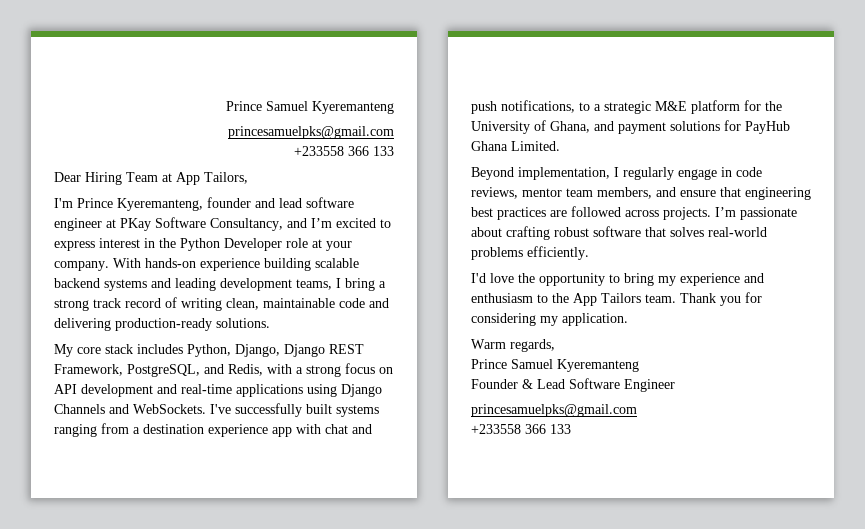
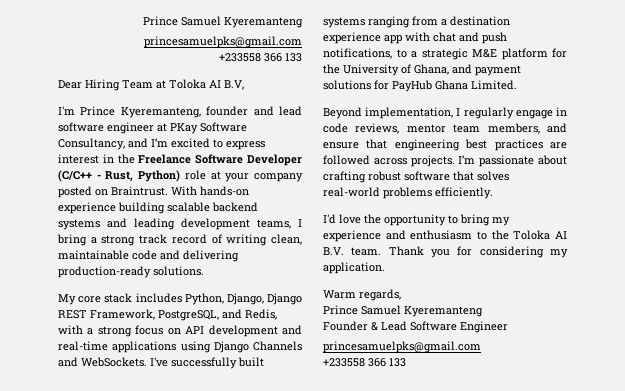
[176,172,248,185] App Tailors, -> [169,79,244,90] Toloka AI B.V,
[180,238,352,251] [54,261,109,271] Python Developer role at your company. -> [138,154,302,166] [58,170,303,182] [58,186,168,198] Freelance Software Developer (C/C++ - Rust, Python) role at your company posted on Braintrust.
[573,293,641,306] App Tailors -> [513,230,567,240] [323,247,344,255] Toloka AI B.V.

